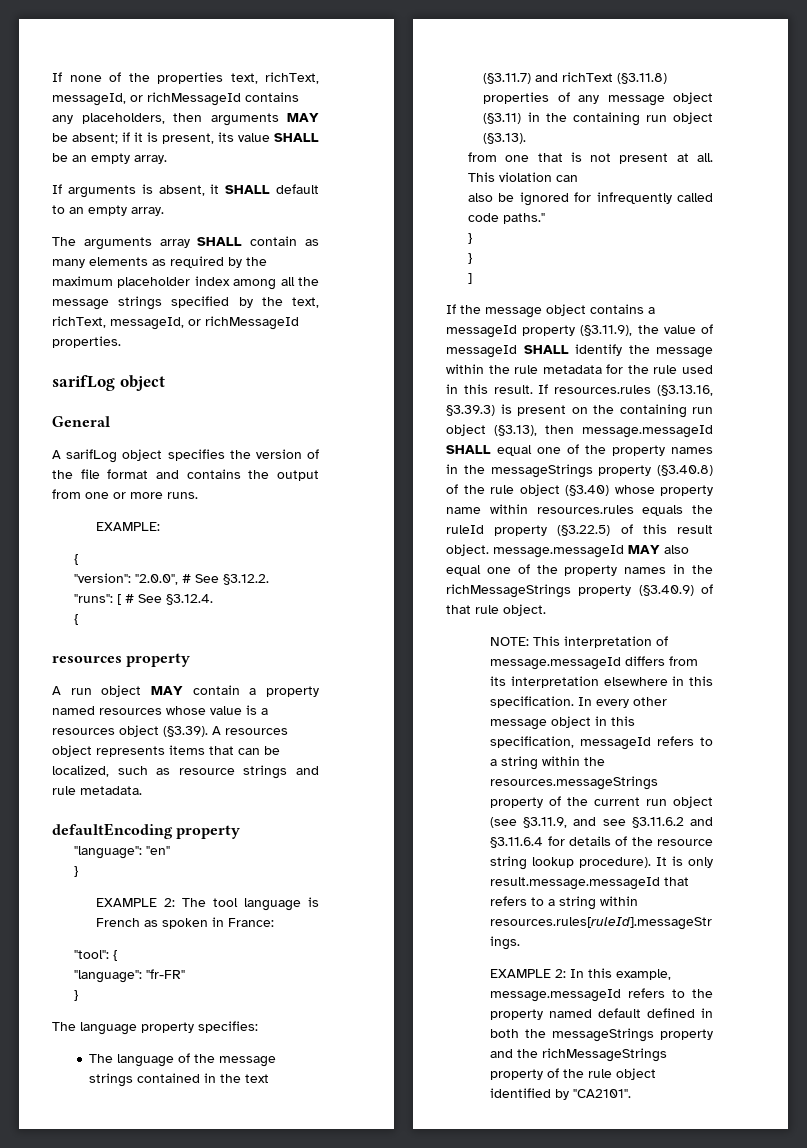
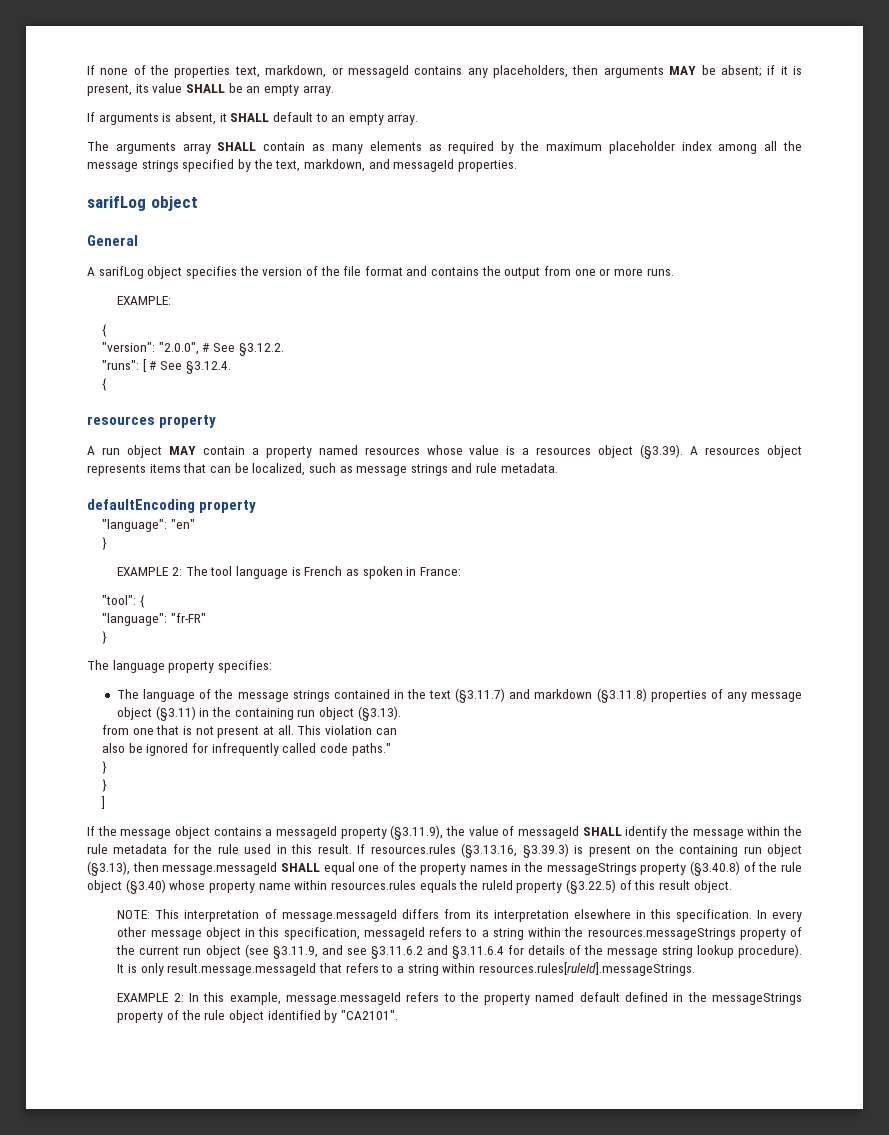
[265,72,319,84] [52,92,241,106] richText, messageId, or richMessageId -> [265,65,409,78] markdown, or messageId
[52,316,299,330] richText, messageId, or richMessageId -> [303,159,455,172] markdown, and messageId
[178,768,235,775] resource -> [356,466,408,476] message
[562,72,614,82] richText -> [534,689,593,699] markdown
[493,545,689,558] [446,564,713,576] [446,584,713,598] [446,604,546,616] message.messageId MAY also equal one of the property names in the richMessageStrings property (§3.40.9) of that rule object. -> (732, 886) none
[657,839,713,846] resource -> [606,948,658,958] message
[490,1028,713,1042] [490,1048,668,1062] [490,1069,544,1080] both the messageStrings property and the richMessageStrings property -> [687,992,803,1005] [117,1011,164,1023] the messageStrings property

